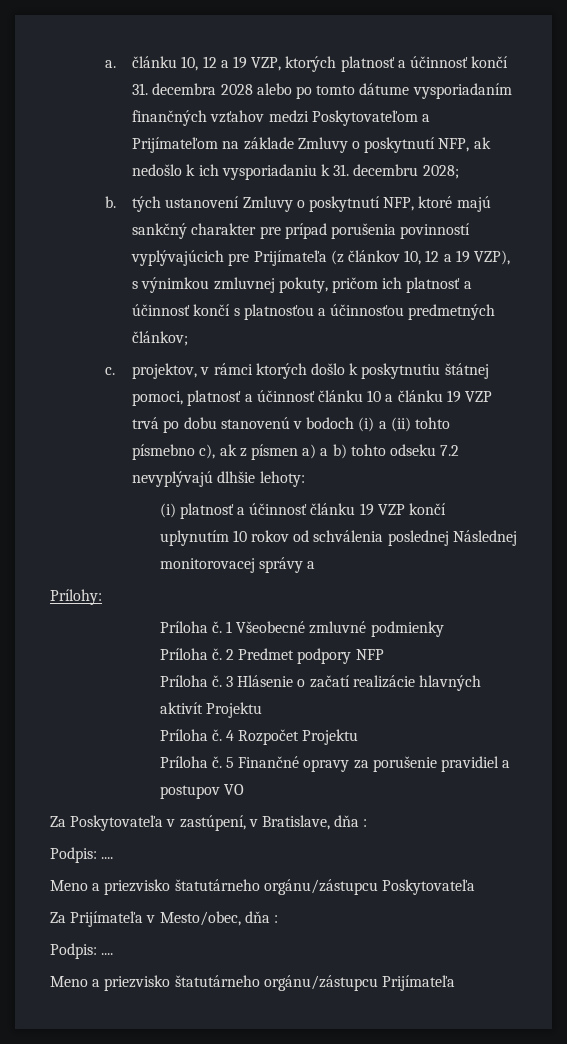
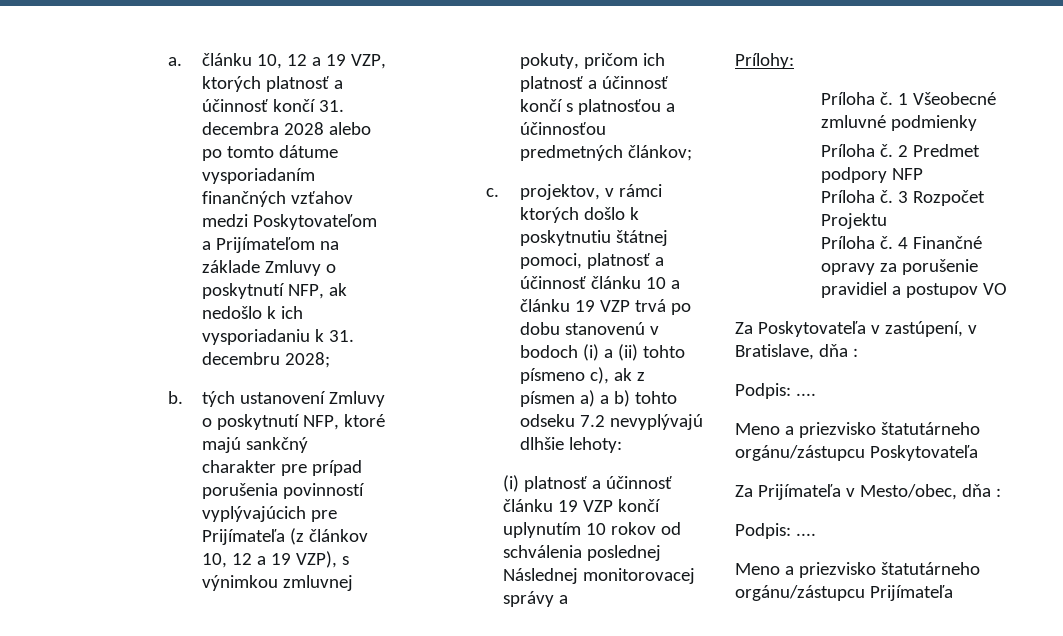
[132,444,196,460] písmebno -> [520,368,586,384] písmeno
[237,675,482,691] [159,702,203,714] Hlásenie o začatí realizácie hlavných aktivít -> [913,190,986,206] Rozpočet
[238,729,359,745] [159,756,235,768] Rozpočet Projektu // Príloha č. 5 -> (909, 243) none

